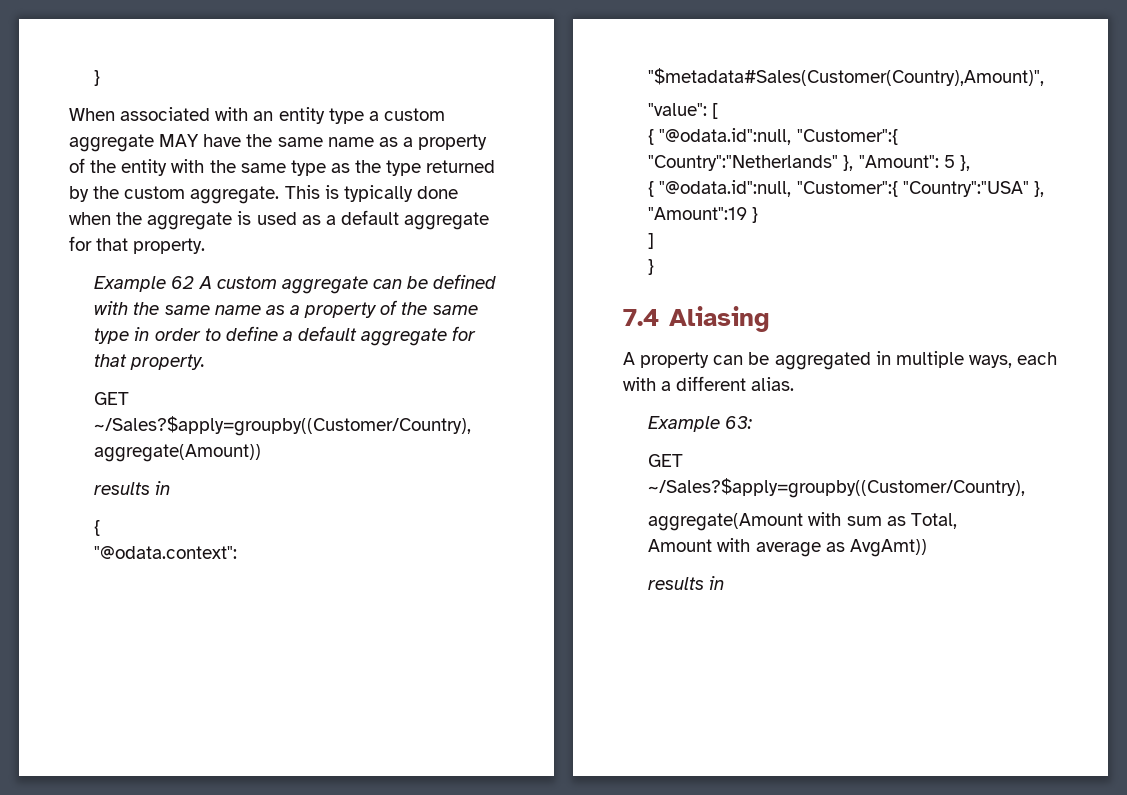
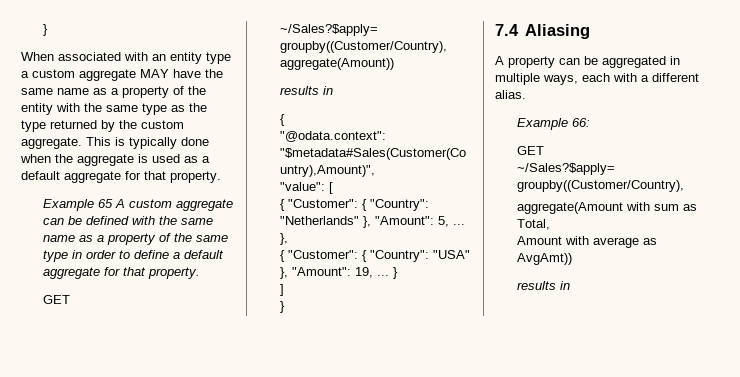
[171,276,195,289] 62 -> [97,199,113,208] 65
[659,128,898,145] [648,155,970,171] [648,180,1044,197] [648,207,748,220] "@odata.id":null, "Customer":{ "Country":"Netherlands" }, "Amount": 5 }, // { "@odata.id":null, "Customer":{ "Country":"USA" }, "Amount":19 -> [287,199,429,211] [279,216,465,228] [279,233,288,245] [279,250,470,262] [279,267,389,279] "Customer": { "Country": "Netherlands" }, "Amount": 5, ... }, // { "Customer": { "Country": "USA" }, "Amount": 19, ...
[725,416,753,429] 63: -> [571,118,590,127] 66:

